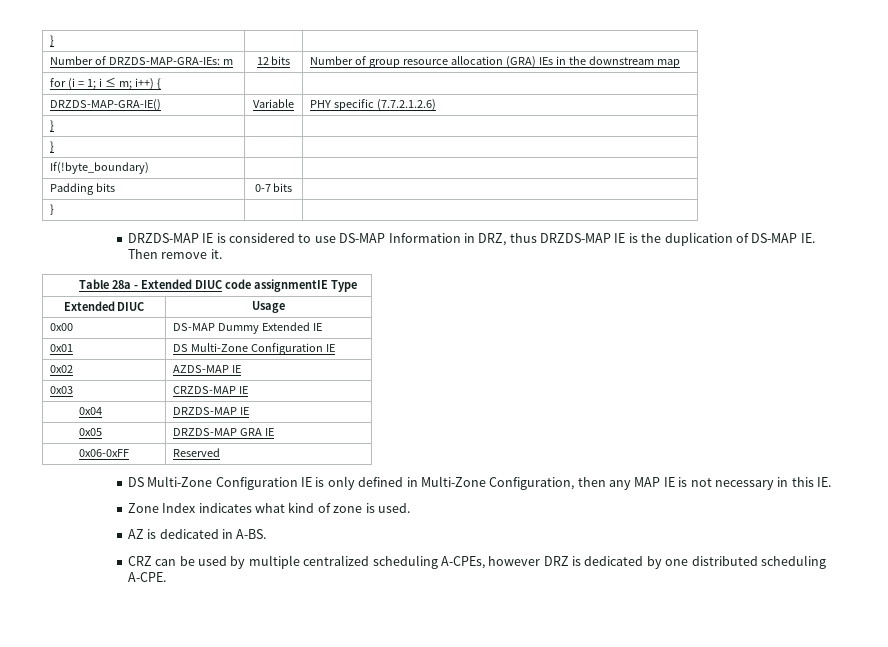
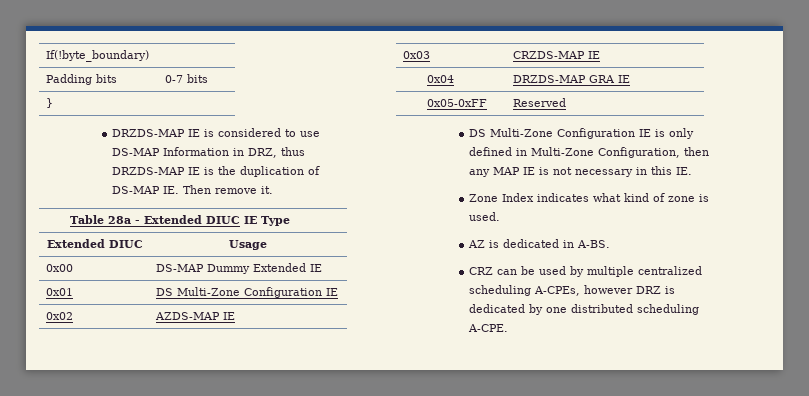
[49,35,54,46] [49,56,233,65] [256,56,291,65] [309,56,680,68] [49,77,161,90] [49,99,161,111] [253,99,294,108] [309,99,436,111] [49,120,54,131] [49,141,54,152] } | | // Number of DRZDS-MAP-GRA-IEs: m | 12 bits | Number of group resource allocation (GRA) IEs in the downstream map // for (i = 1; i ≤ m; i++) { | | // DRZDS-MAP-GRA-IE() | Variable | PHY specific (7.7.2.1.2.6) // } | | // } | | // -> (46, 56) none
[224,279,328,292] code assignmentIE -> [244,216,258,224] IE
[172,407,249,415] [78,428,102,436] | DRZDS-MAP IE // 0x05 -> (455, 79) none
[78,449,129,457] 0x06-0xFF -> [427,99,488,107] 0x05-0xFF

